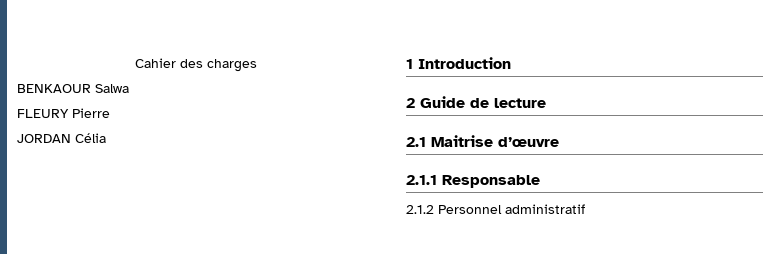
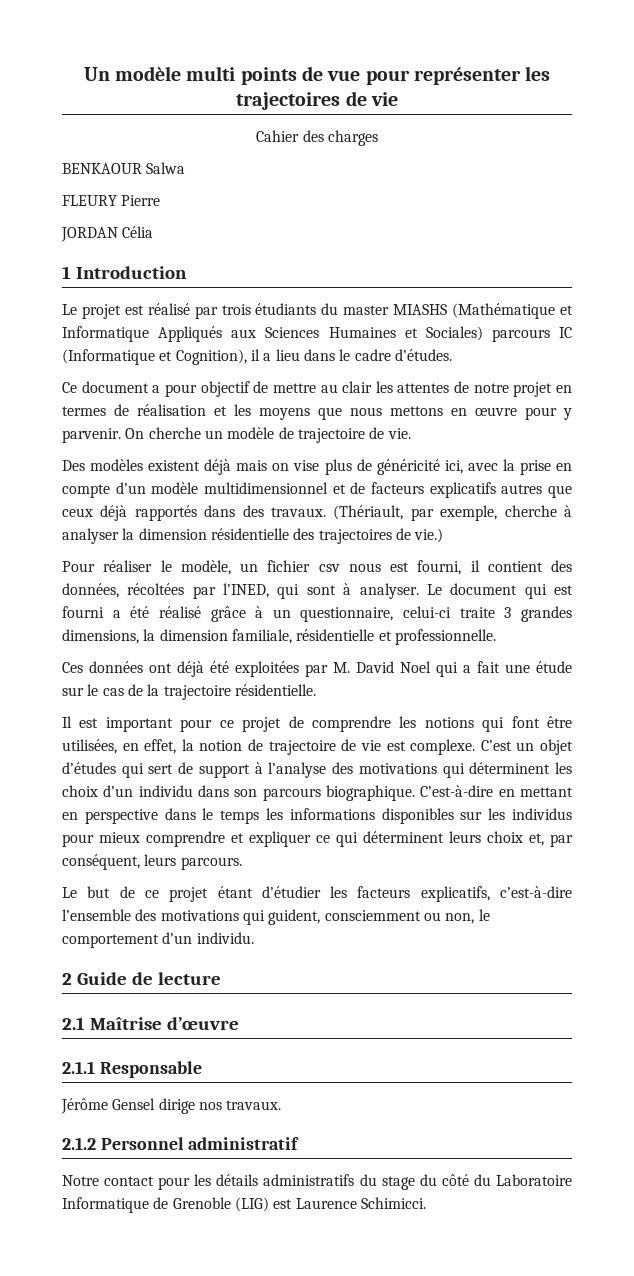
(134, 63) none -> [83,66,551,85] [236,91,398,110] Un modèle multi points de vue pour représenter les trajectoires de vie //
(511, 63) none -> [62,303,574,319] [62,326,572,342] [62,349,452,365] [62,381,573,397] [62,404,572,420] [62,427,411,443] [62,459,572,475] [62,482,573,498] [62,505,572,521] [62,528,444,544] [62,560,572,575] [62,583,574,599] [62,606,572,622] [62,629,496,645] [62,661,572,677] [62,684,316,700] [62,716,572,732] [62,739,574,755] [62,762,573,778] [62,785,573,801] [62,808,573,824] [62,831,573,847] [62,854,242,870] [62,886,572,902] [62,909,490,925] [62,932,254,948] // Le projet est réalisé par trois étudiants du master MIASHS (Mathématique et Informatique Appliqués aux Sciences Humaines et Sociales) parcours IC (Informatique et Cognition), il a lieu dans le cadre d’études. // Ce document a pour objectif de mettre au clair les attentes de notre projet en termes de réalisation et les moyens que nous mettons en œuvre pour y parvenir. On cherche un modèle de trajectoire de vie. // Des modèles existent déjà mais on vise plus de généricité ici, avec la prise en compte d’un modèle multidimensionnel et de facteurs explicatifs autres que ceux déjà rapportés dans des travaux. (Thériault, par exemple, cherche à analyser la dimension résidentielle des trajectoires de vie.) // Pour réaliser le modèle, un fichier csv nous est fourni, il contient des données, récoltées par l’INED, qui sont à analyser. Le document qui est fourni a été réalisé grâce à un questionnaire, celui-ci traite 3 grandes dimensions, la dimension familiale, résidentielle et professionnelle. // Ces données ont déjà été exploitées par M. David Noel qui a fait une étude sur le cas de la trajectoire résidentielle. // Il est important pour ce projet de comprendre les notions qui font être utilisées, en effet, la notion de trajectoire de vie est complexe. C’est un objet d’études qui sert de support à l’analyse des motivations qui déterminent les choix d’un individu dans son parcours biographique. C’est-à-dire en mettant en perspective dans le temps les informations disponibles sur les individus pour mieux comprendre et expliquer ce qui déterminent leurs choix et, par conséquent, leurs parcours. // Le but de ce projet étant d’étudier les facteurs explicatifs, c’est-à-dire l’ensemble des motivations qui guident, consciemment ou non, le comportement d’un individu.
[431,135,493,147] Maitrise -> [89,1017,162,1030] Maîtrise
[406,204,585,214] 2.1.2 Personnel administratif -> [61,1098,282,1114] [62,1137,300,1150] [62,1174,572,1190] [62,1197,426,1213] Jérôme Gensel dirige nos travaux. // 2.1.2 Personnel administratif // Notre contact pour les détails administratifs du stage du côté du Laboratoire Informatique de Grenoble (LIG) est Laurence Schimicci.

